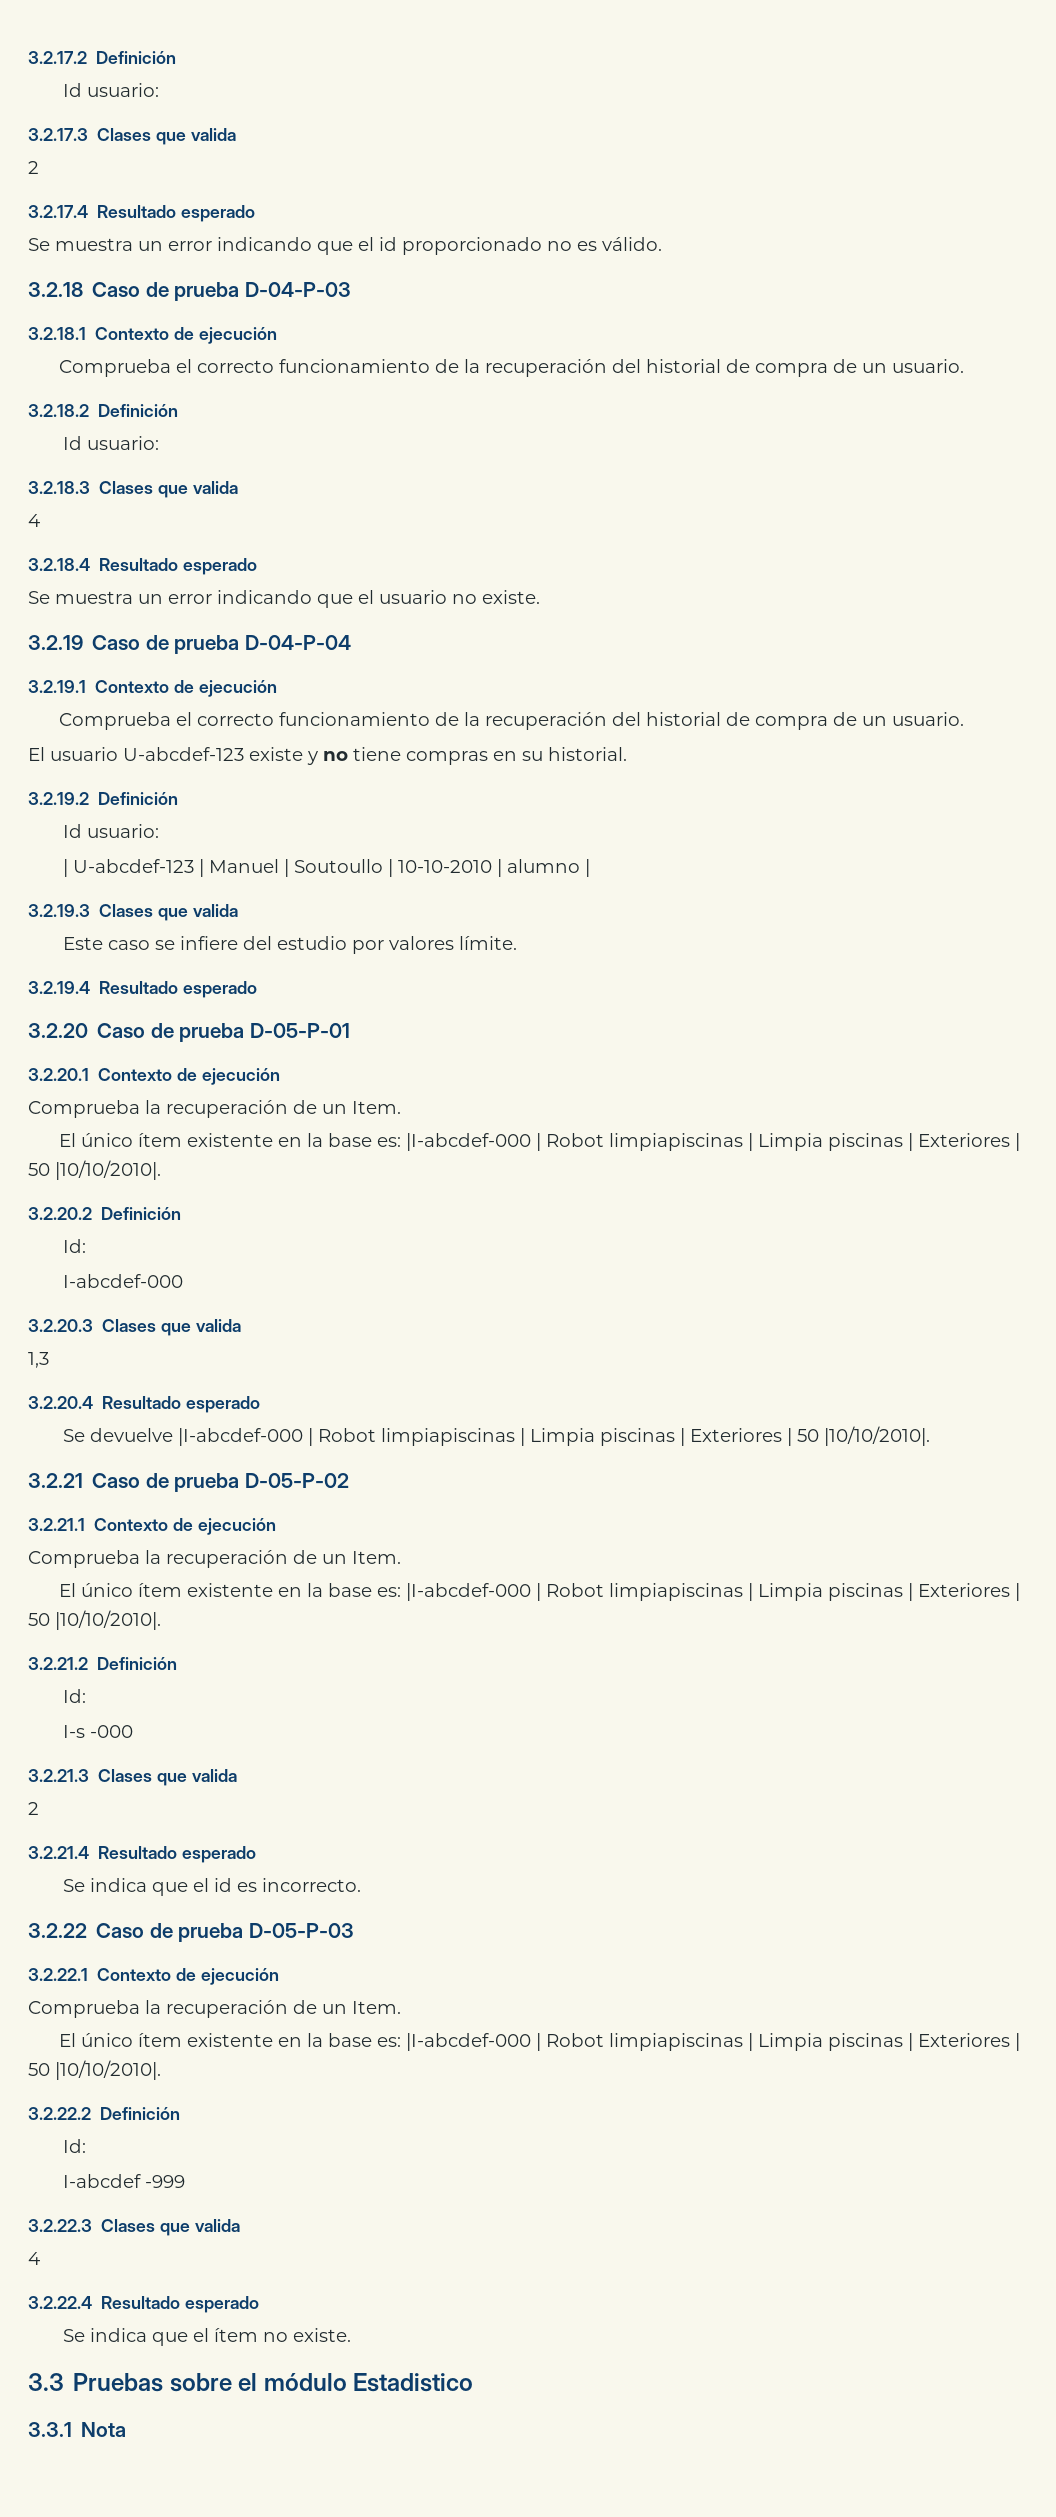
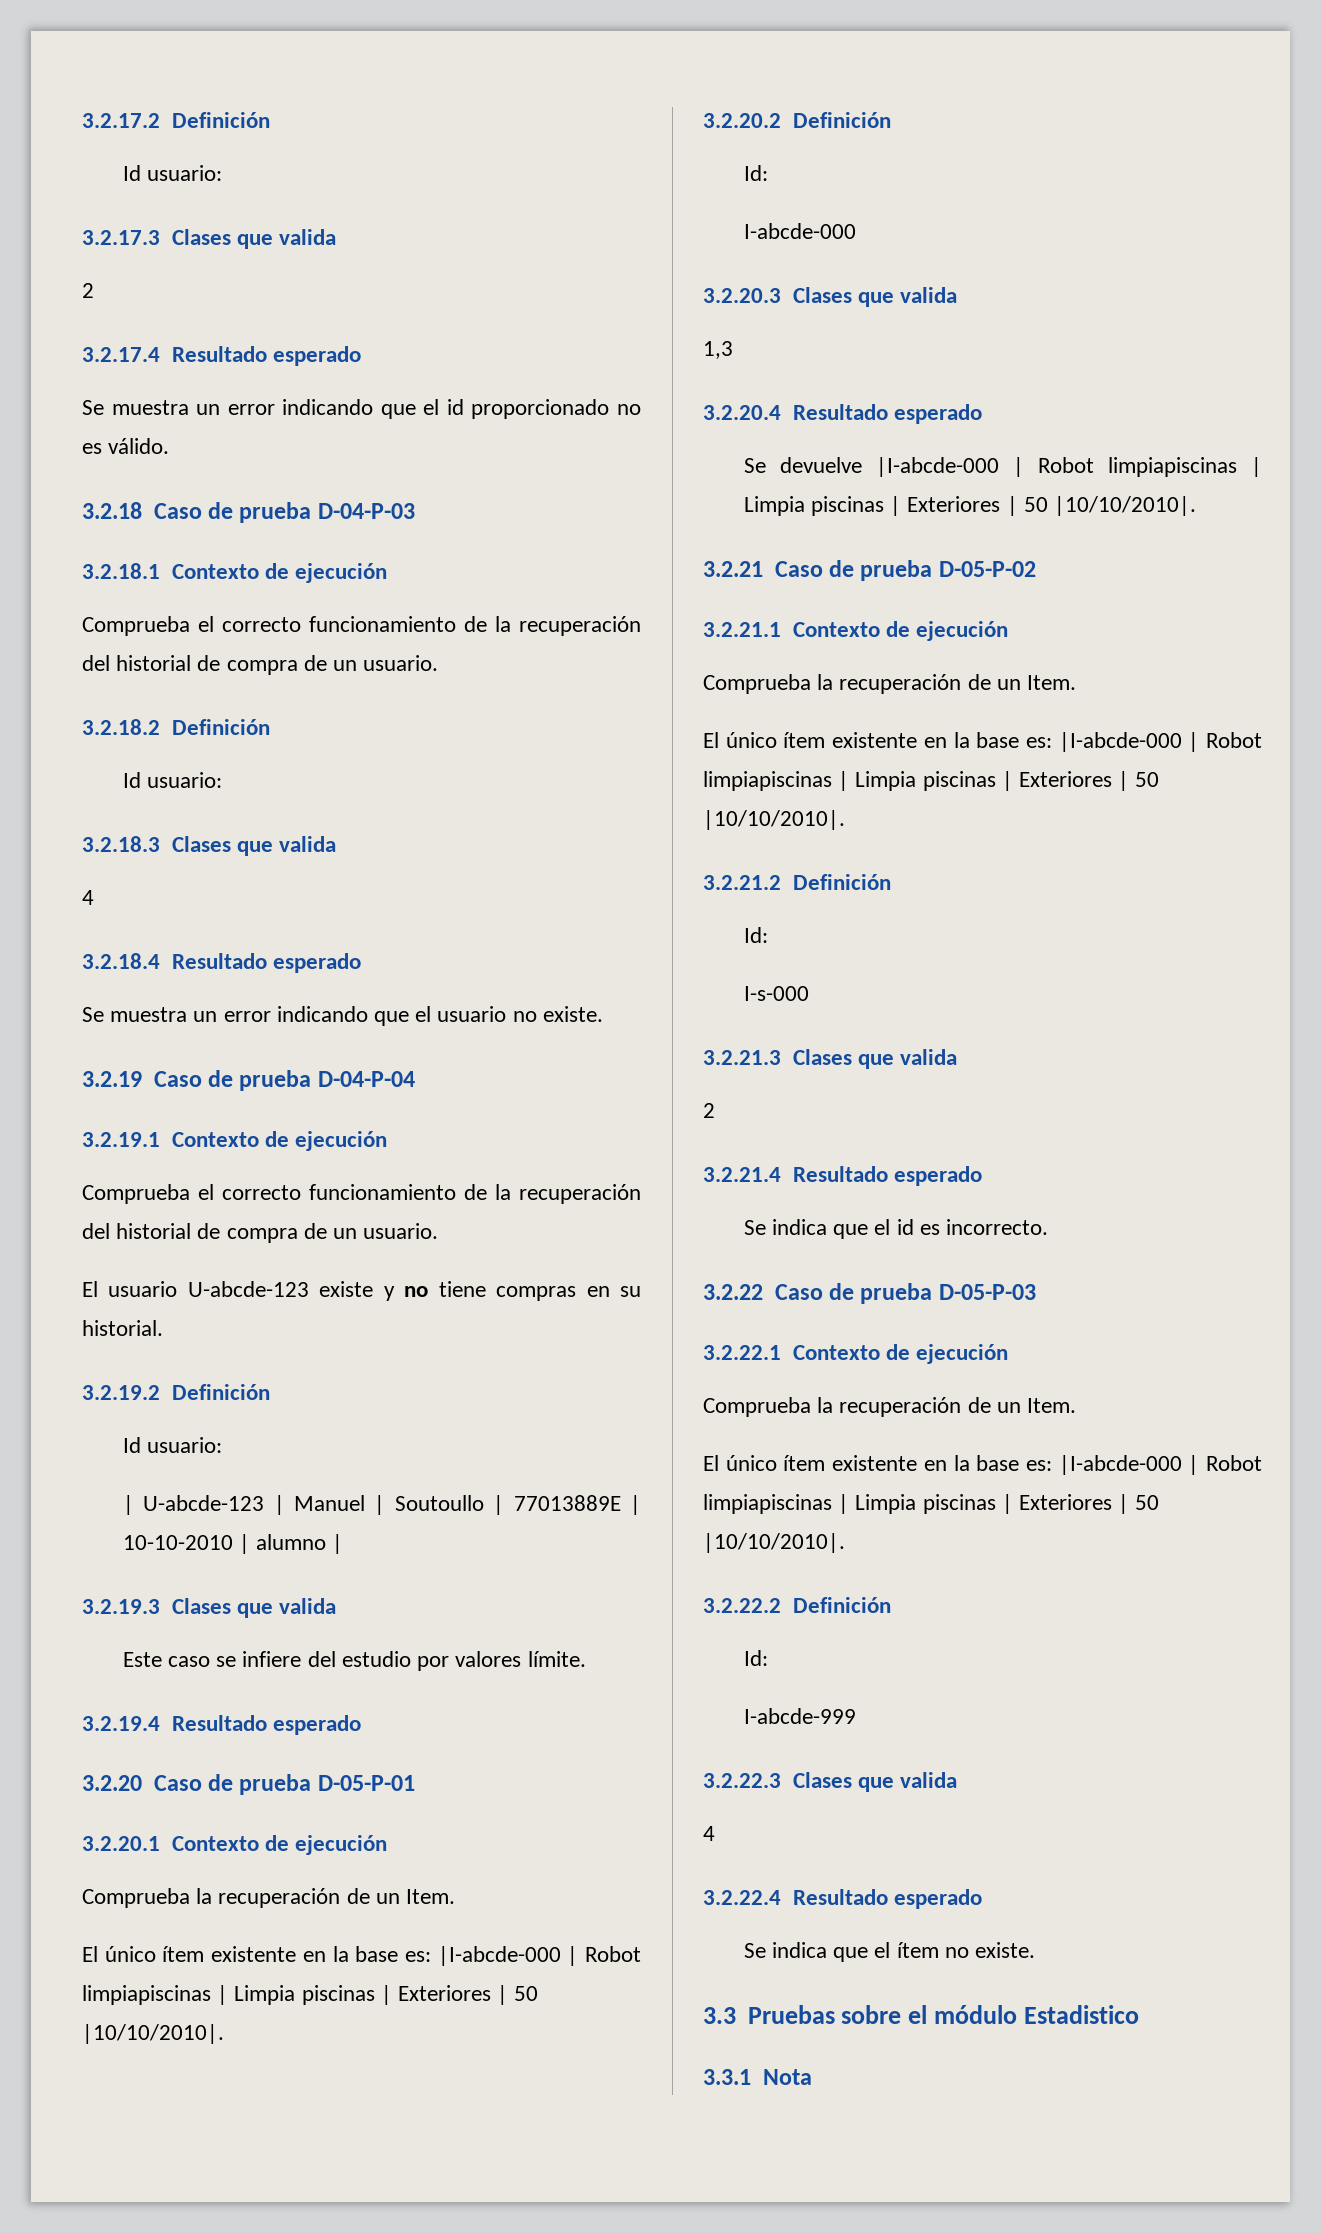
[123,747,244,761] U-abcdef-123 -> [187,1281,309,1297] U-abcde-123
[72,859,194,873] U-abcdef-123 -> [143,1495,265,1511] U-abcde-123
(393, 868) none -> [513,1495,641,1515] 77013889E |
[405,1133,531,1151] |I-abcdef-000 -> [437,1946,561,1966] |I-abcde-000
[62,1274,183,1288] I-abcdef-000 -> [743,223,856,239] I-abcde-000
[177,1428,303,1446] |I-abcdef-000 -> [875,457,999,477] |I-abcde-000
[405,1583,531,1601] |I-abcdef-000 -> [1058,732,1182,752] |I-abcde-000
[62,1725,133,1738] I-s -000 -> [743,986,809,1001] I-s-000
[405,2033,531,2051] |I-abcdef-000 -> [1058,1455,1182,1475] |I-abcde-000
[62,2174,185,2188] I-abcdef -999 -> [743,1708,856,1724] I-abcde-999

